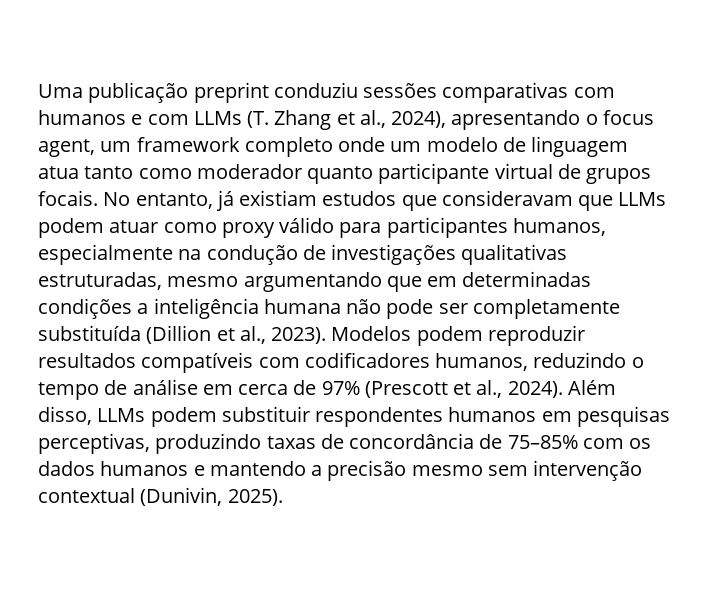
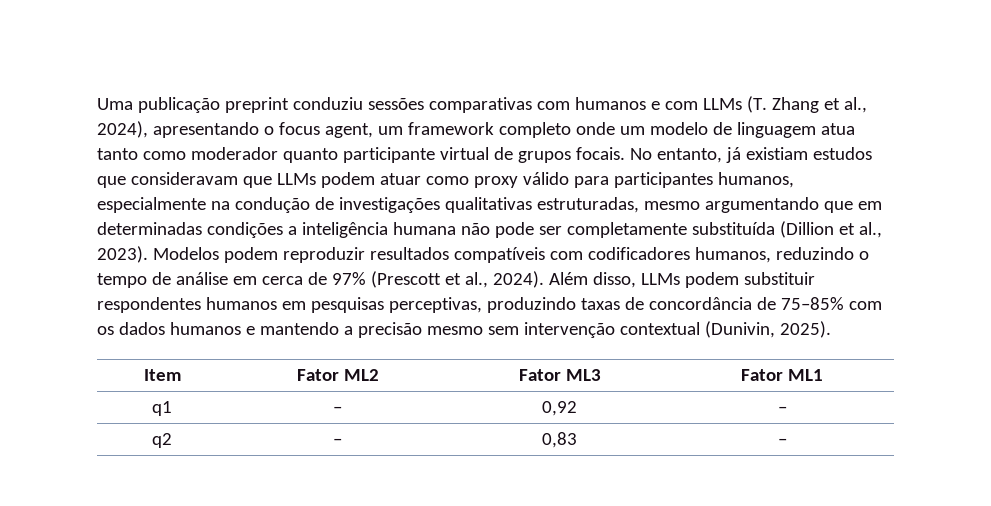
(283, 497) none -> [143,369,181,381] [296,369,379,381] [518,369,601,381] [741,369,823,381] [152,401,172,416] [333,406,342,413] [542,401,577,416] [777,406,787,413] [152,433,172,448] [333,438,342,445] [542,432,577,448] [777,438,787,445] // Item | Fator ML2 | Fator ML3 | Fator ML1 // q1 | – | 0,92 | – // q2 | – | 0,83 | –

